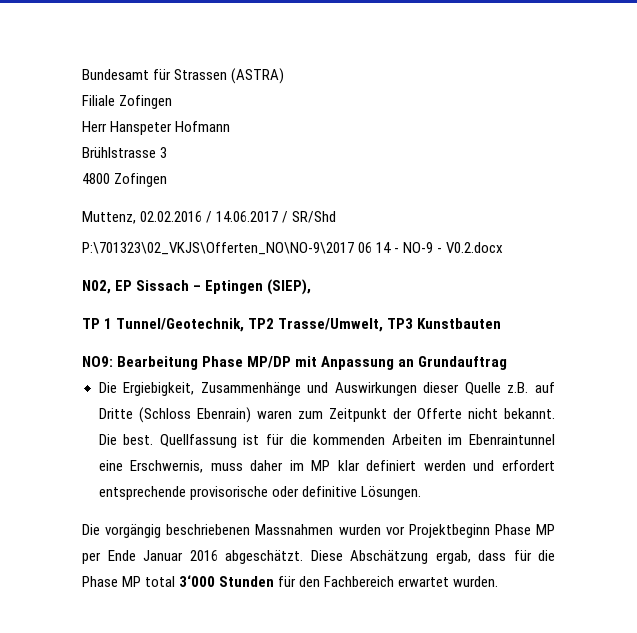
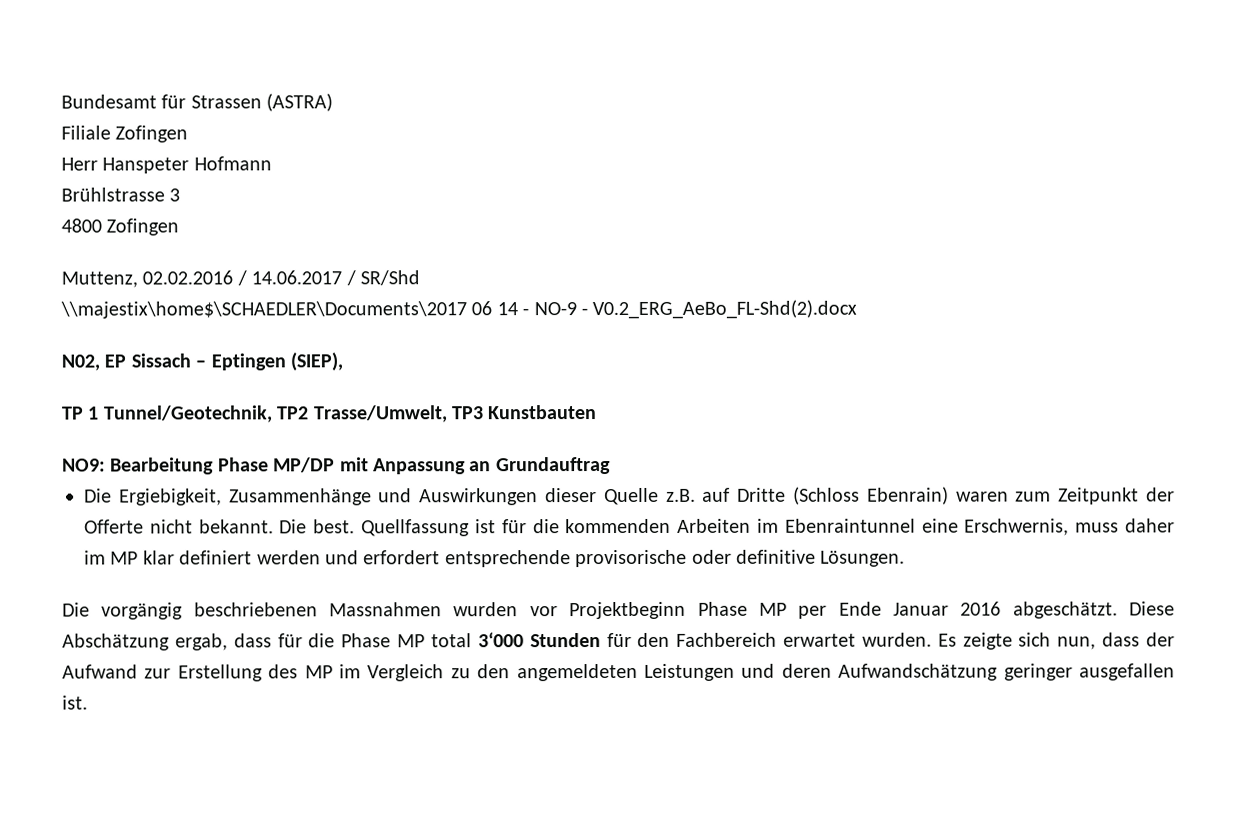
[82,242,354,255] P:\701323\02_VKJS\Offerten_NO\NO-9\2017 -> [60,301,467,319] \\majestix\home$\SCHAEDLER\Documents\2017
[446,242,504,253] V0.2.docx -> [592,299,858,320] V0.2_ERG_AeBo_FL-Shd(2).docx
(499, 581) none -> [937,632,1175,650] [62,663,1175,682] [62,695,88,710] Es zeigte sich nun, dass der Aufwand zur Erstellung des MP im Vergleich zu den angemeldeten Leistungen und deren Aufwandschätzung geringer ausgefallen ist.

